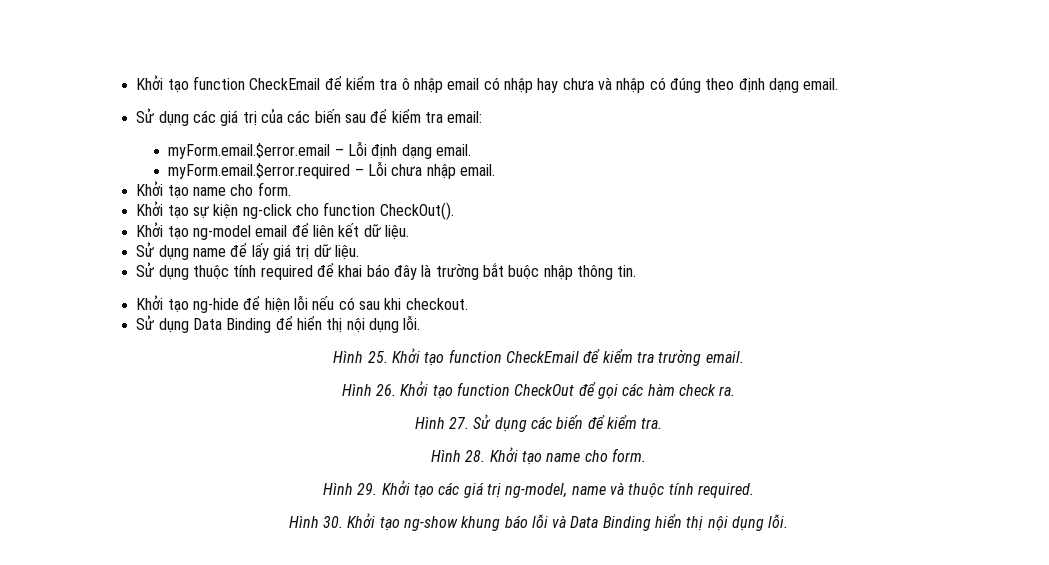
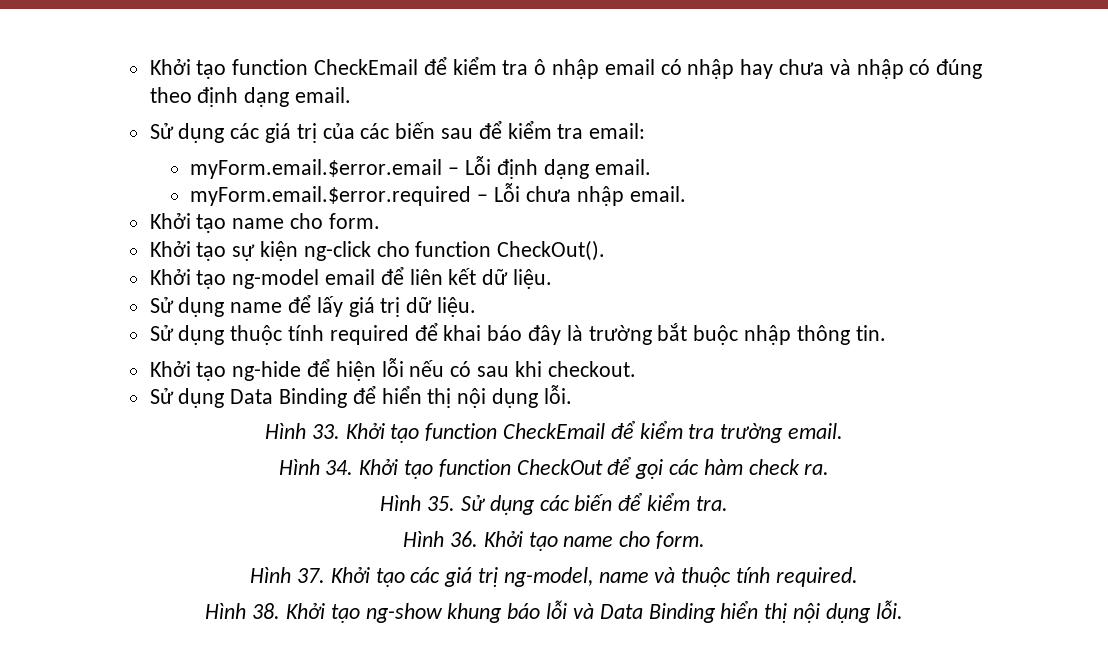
[367,351,388,363] 25. -> [311,424,340,439] 33.
[376,384,397,396] 26. -> [325,460,354,475] 34.
[449,417,470,429] 27. -> [427,496,456,511] 35.
[465,450,486,462] 28. -> [449,531,478,547] 36.
[357,483,378,495] 29. -> [296,568,325,583] 37.
[322,516,343,528] 30. -> [252,603,281,619] 38.

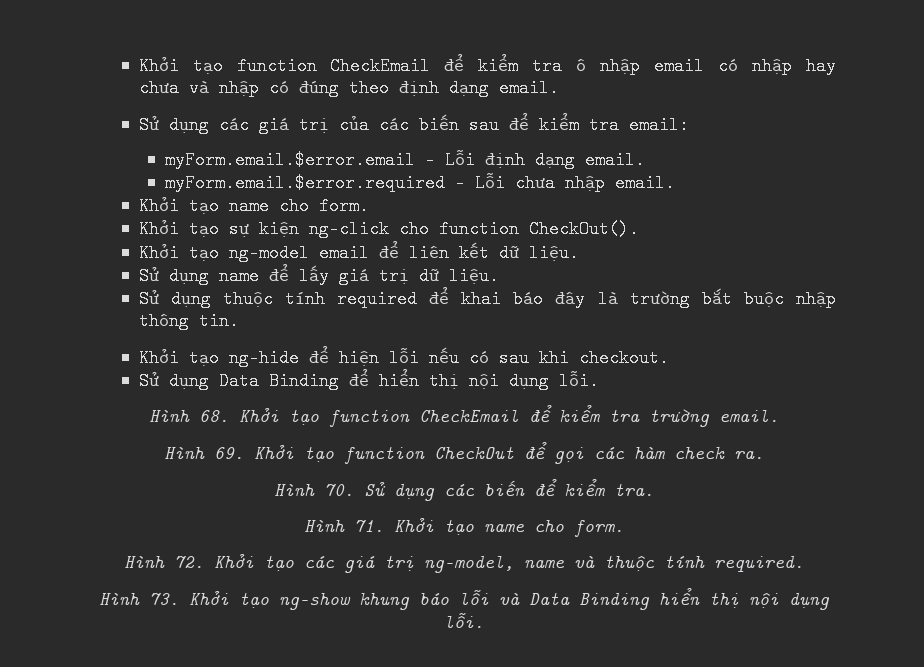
[311,424,340,439] 33. -> [198,410,229,422] 68.
[325,460,354,475] 34. -> [213,447,244,459] 69.
[427,496,456,511] 35. -> [323,484,354,496] 70.
[449,531,478,547] 36. -> [353,520,384,532] 71.
[296,568,325,583] 37. -> [173,556,204,568] 72.
[252,603,281,619] 38. -> [148,593,179,605] 73.

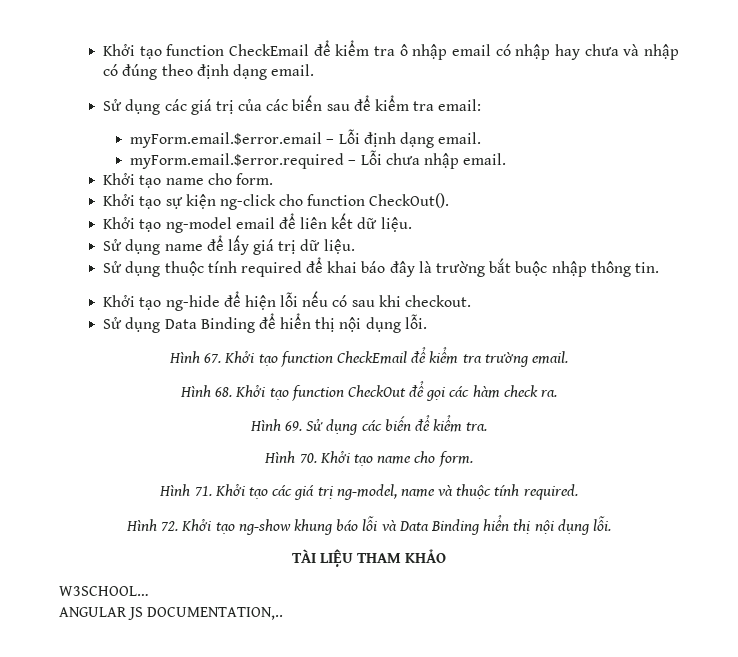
[198,410,229,422] 68. -> [204,353,222,363] 67.
[213,447,244,459] 69. -> [215,387,233,397] 68.
[323,484,354,496] 70. -> [284,421,302,431] 69.
[353,520,384,532] 71. -> [299,453,317,463] 70.
[173,556,204,568] 72. -> [194,486,212,496] 71.
[148,593,179,605] 73. -> [161,521,179,531] 72.
(484, 620) none -> [291,549,447,567] [59,586,149,596] [59,607,284,620] // TÀI LIỆU THAM KHẢO // W3SCHOOL… // ANGULAR JS DOCUMENTATION,..

